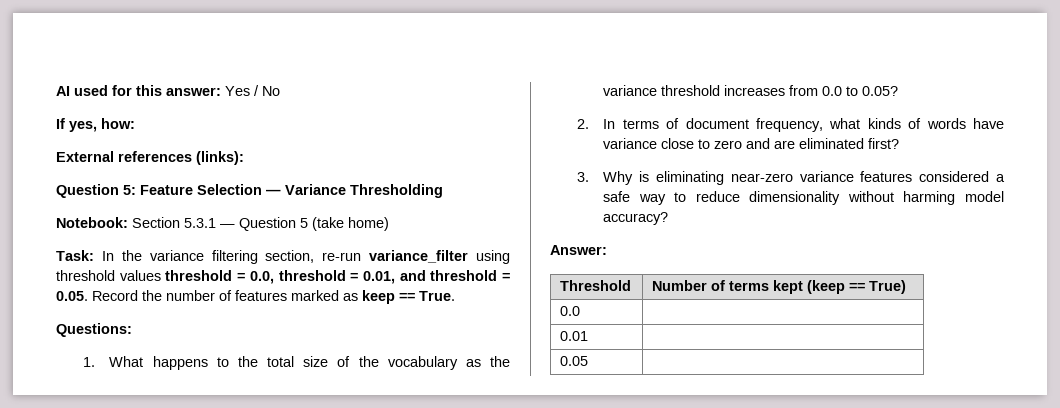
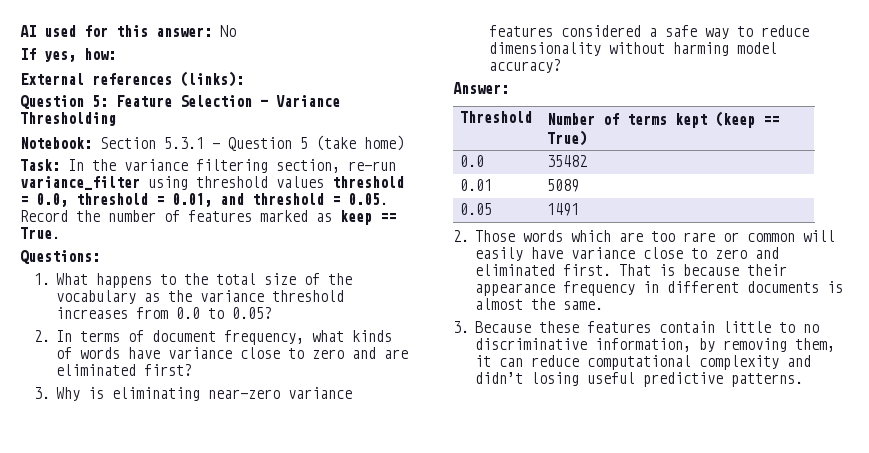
[225,85,259,96] Yes / -> (212, 32) none
(581, 311) none -> [547,155,588,167] 35482
(589, 336) none -> [547,179,580,192] 5089
(589, 361) none -> [547,203,580,216] [453,230,836,242] [475,247,780,261] [475,264,788,276] [475,281,844,296] [475,298,604,310] [453,321,820,333] [475,338,836,352] [475,355,812,370] [475,372,804,387] 1491 // 2. Those words which are too rare or common will easily have variance close to zero and eliminated first. That is because their appearance frequency in different documents is almost the same. // 3. Because these features contain little to no discriminative information, by removing them, it can reduce computational complexity and didn’t losing useful predictive patterns.

